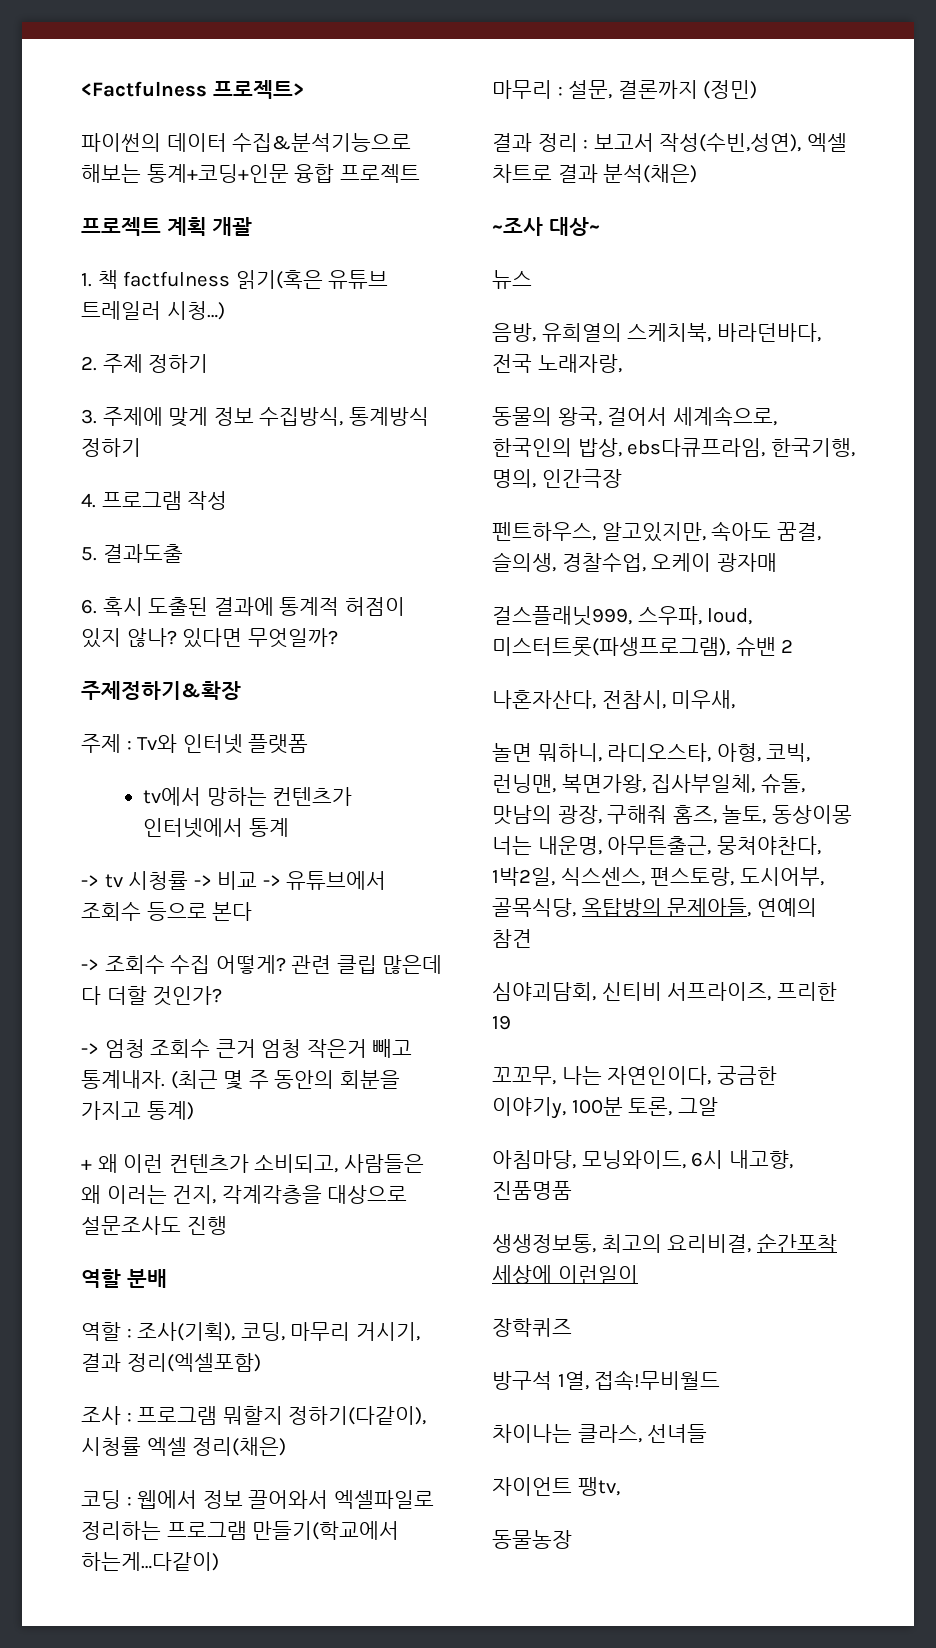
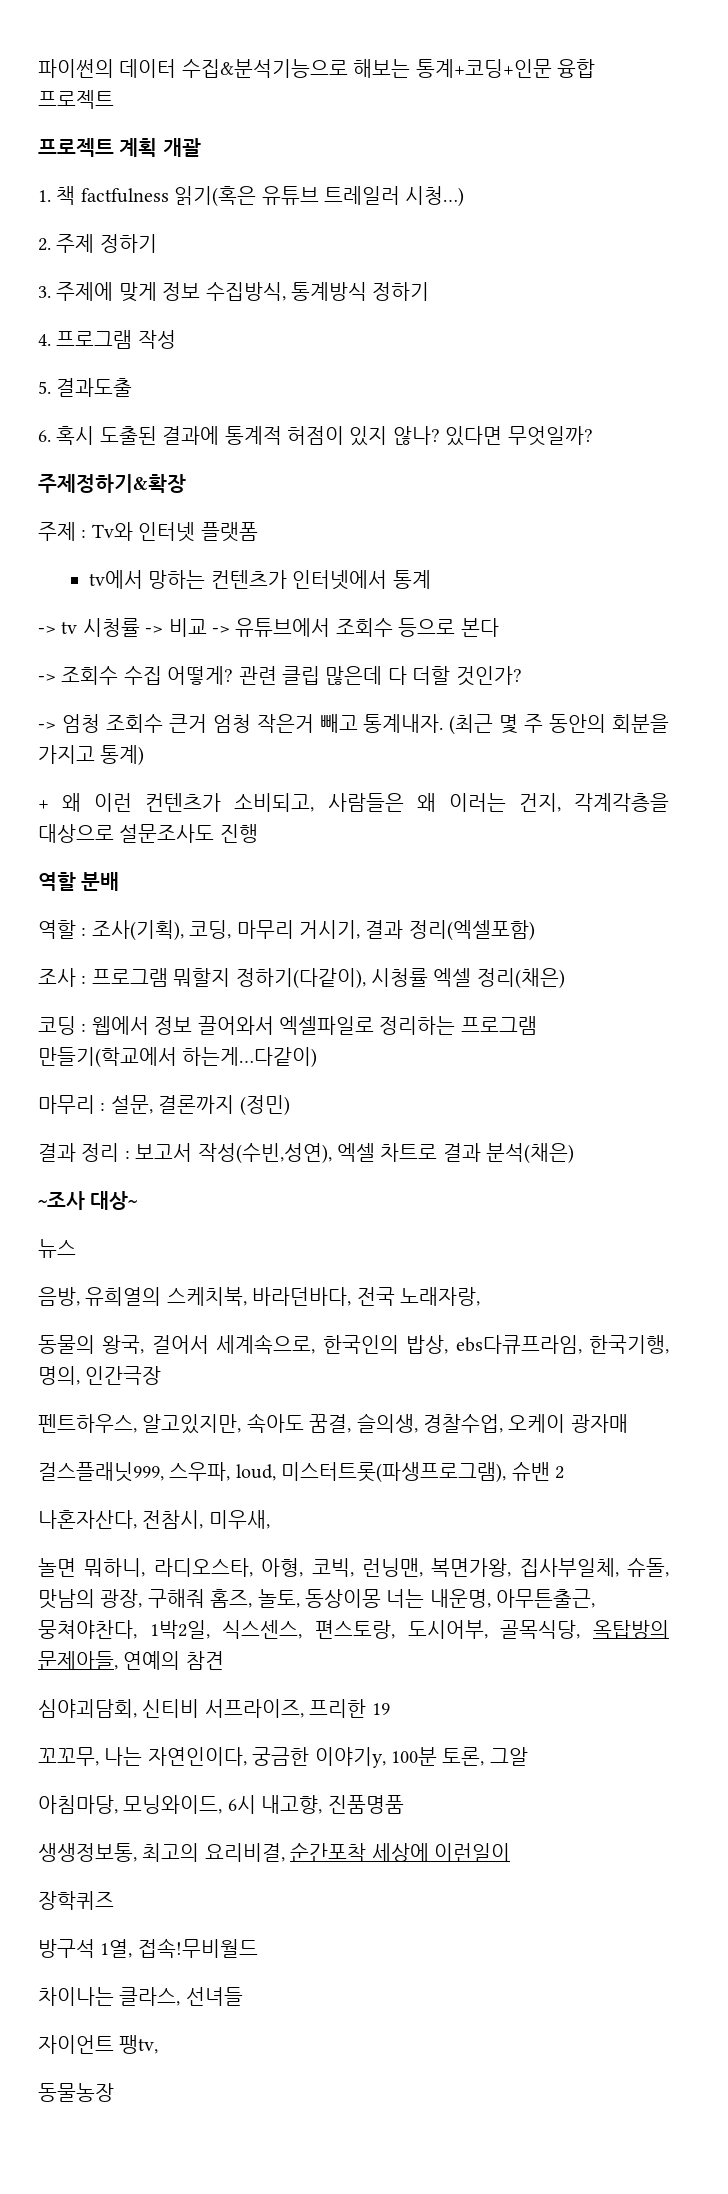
[81,80,304,99] <Factfulness 프로젝트> // -> (38, 68) none

